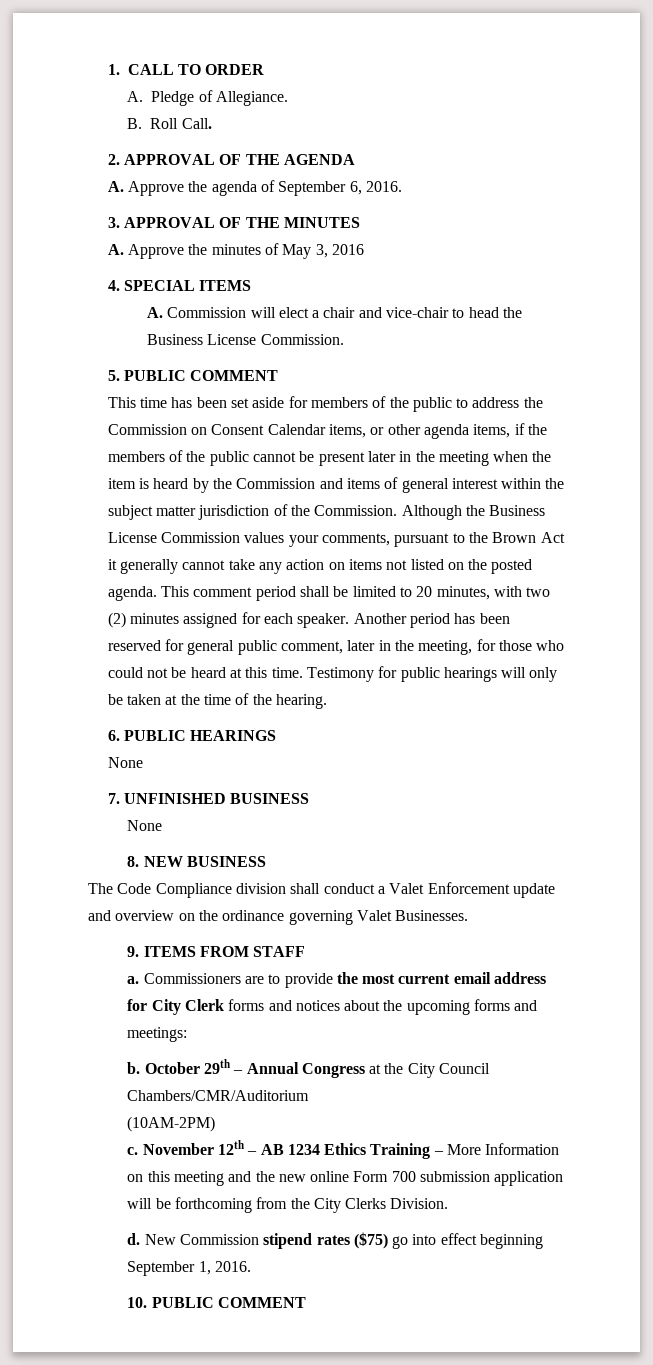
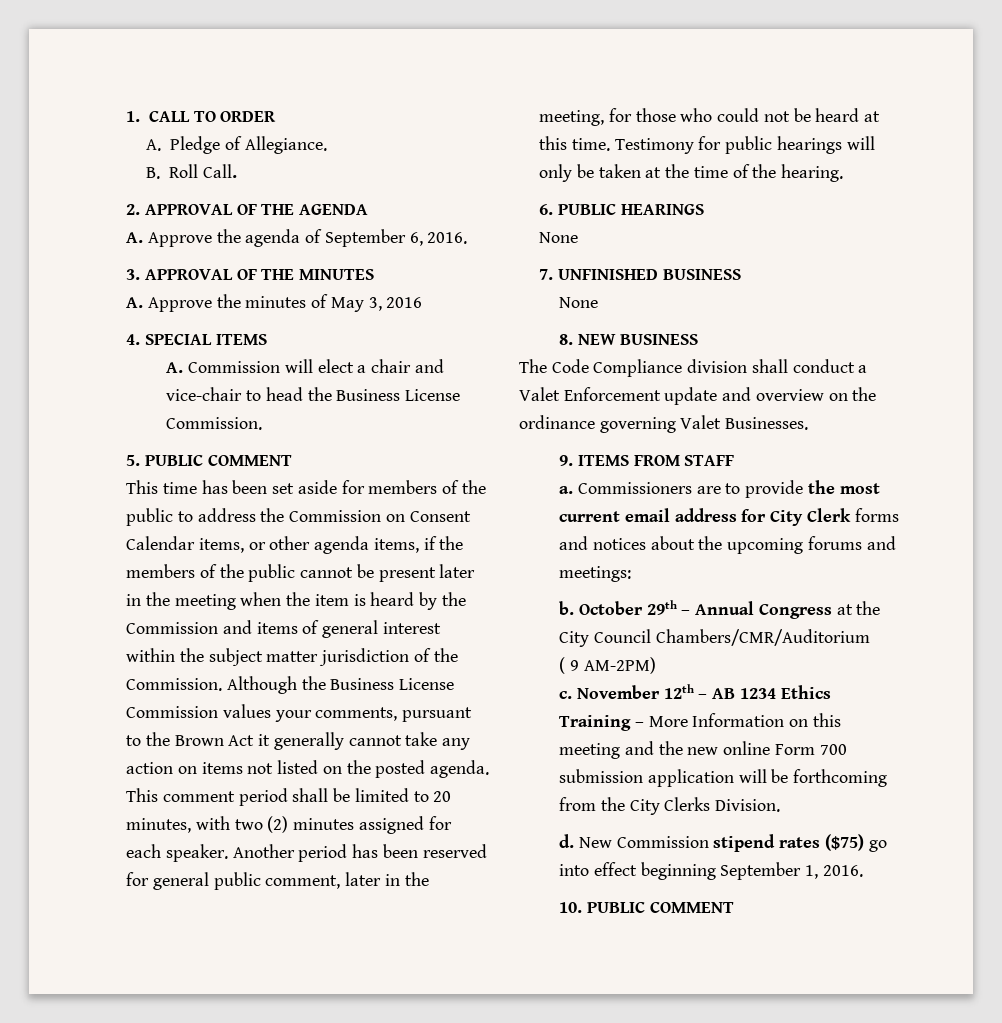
[474,999,511,1011] forms -> [807,536,862,550] forums
[127,1116,216,1132] (10AM-2PM) -> [559,657,656,674] ( 9 AM-2PM)

